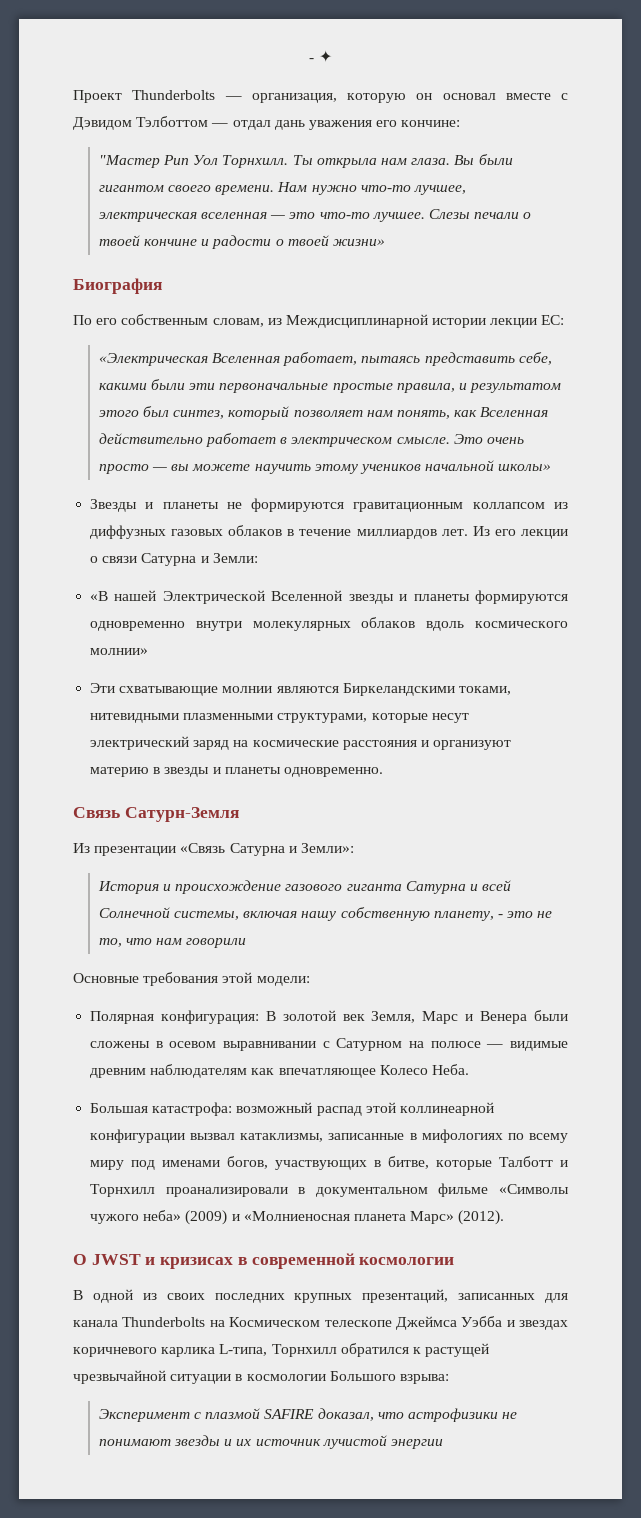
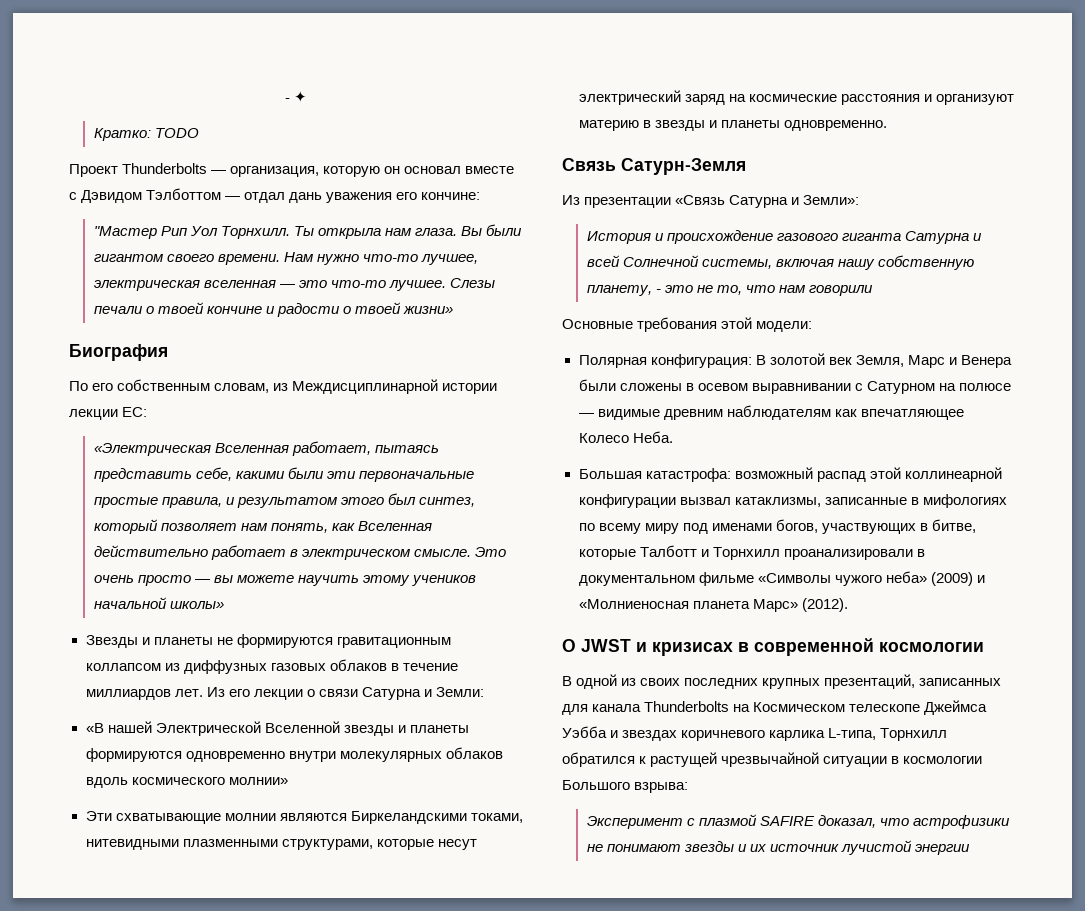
(332, 56) none -> [93,128,199,141] // Кратко: TODO

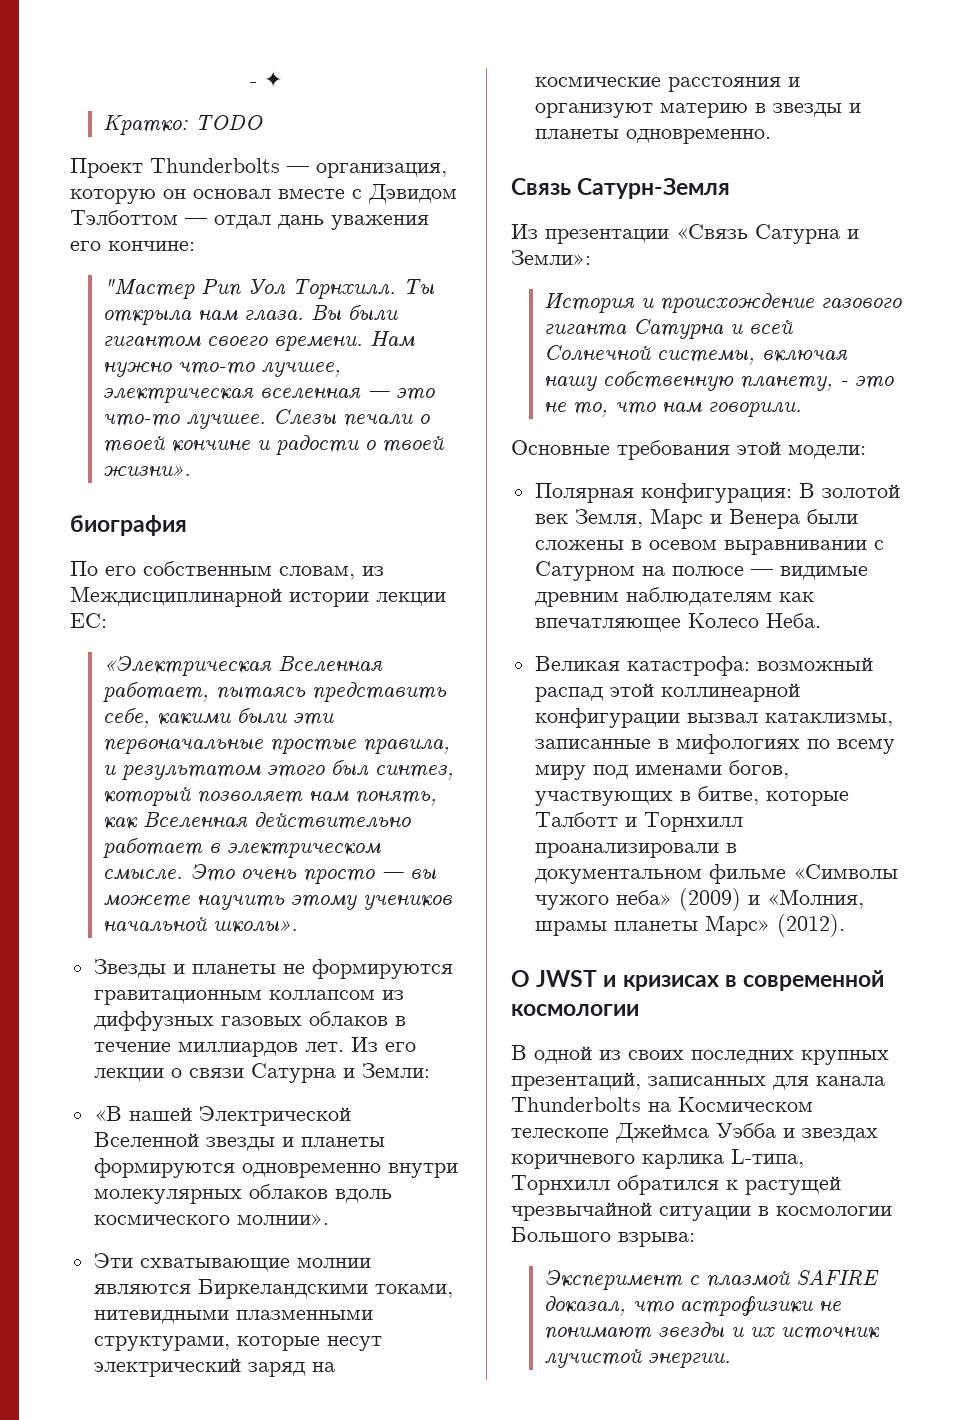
[402,306,453,314] [69,344,168,361] жизни» // Биография -> [103,465,192,476] [70,515,187,536] жизни». // биография
[169,601,224,609] школы» -> [213,920,299,934] школы».
[228,777,288,785] молнии» -> [236,1214,329,1225] молнии».
[808,285,873,296] говорили -> [708,402,803,418] говорили.
[578,469,642,479] Большая -> [534,656,620,671] Великая
[578,599,750,609] «Молниеносная планета -> [766,889,864,909] [534,921,698,936] «Молния, шрамы планеты
[914,844,970,855] энергии -> [648,1353,732,1369] энергии.

